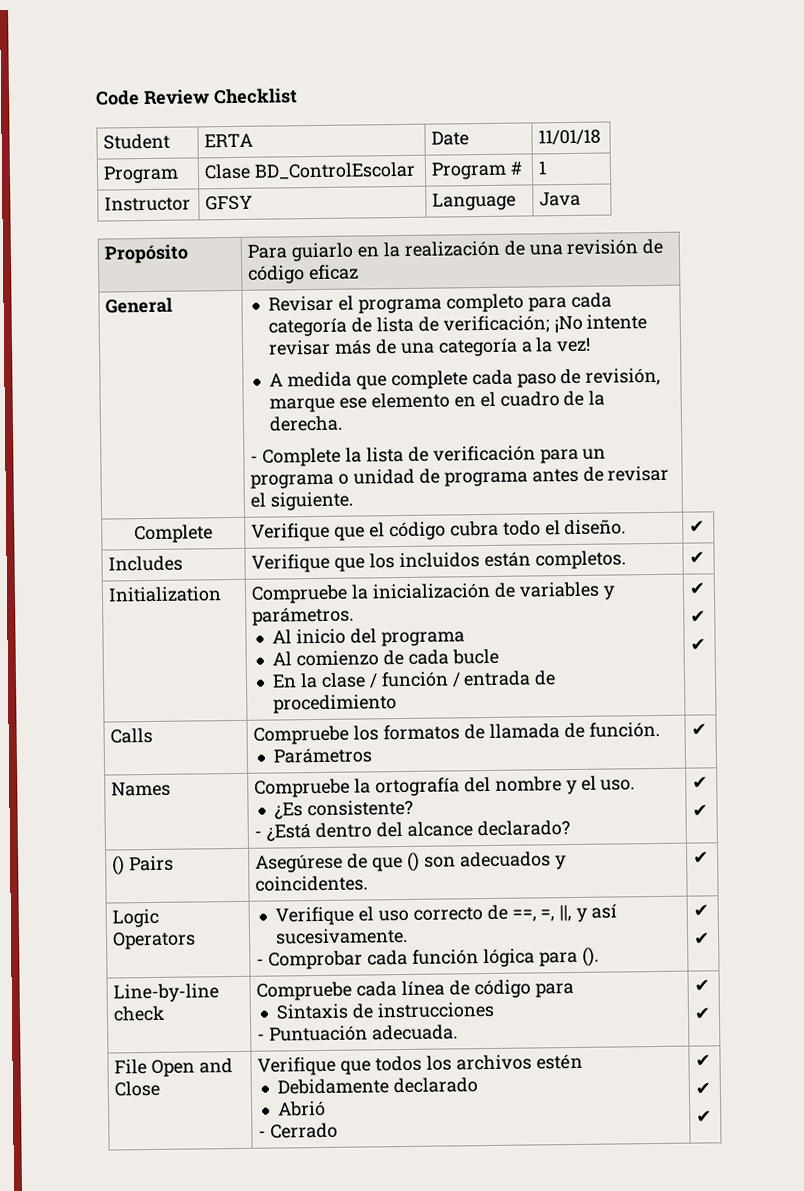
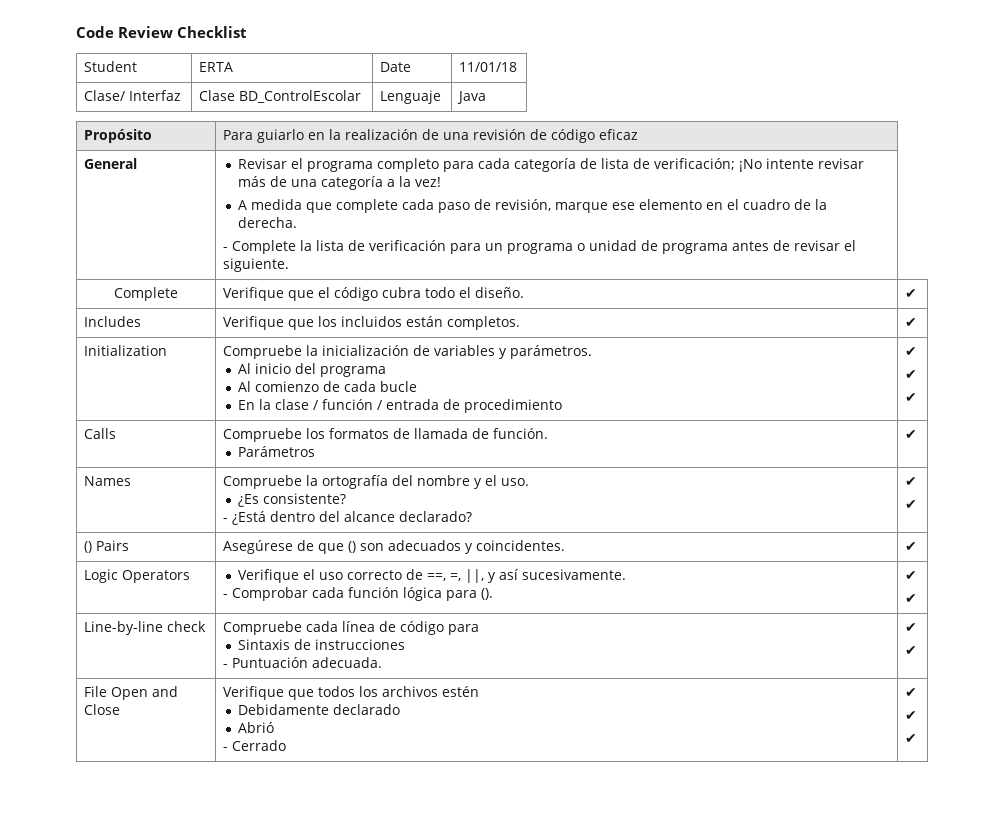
[103,165,180,184] Program -> [84,90,182,101] Clase/ Interfaz
[431,161,524,180] [538,161,548,175] [104,196,192,212] [205,195,254,211] [432,192,517,211] Program # | 1 // Instructor | GFSY | Language -> [380,90,442,104] Lenguaje

